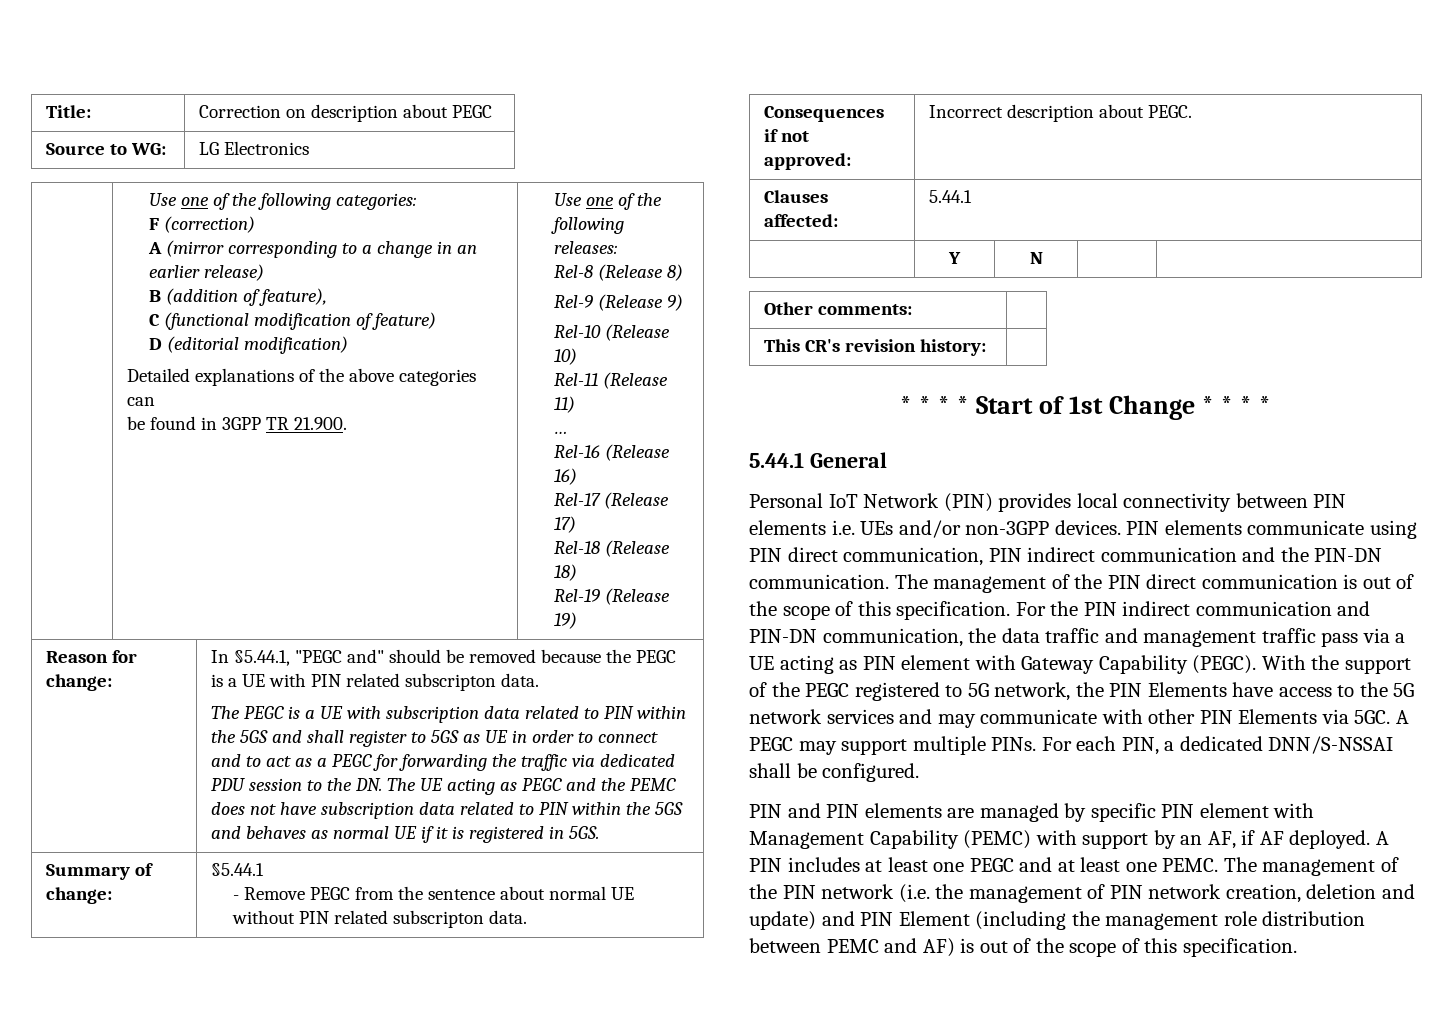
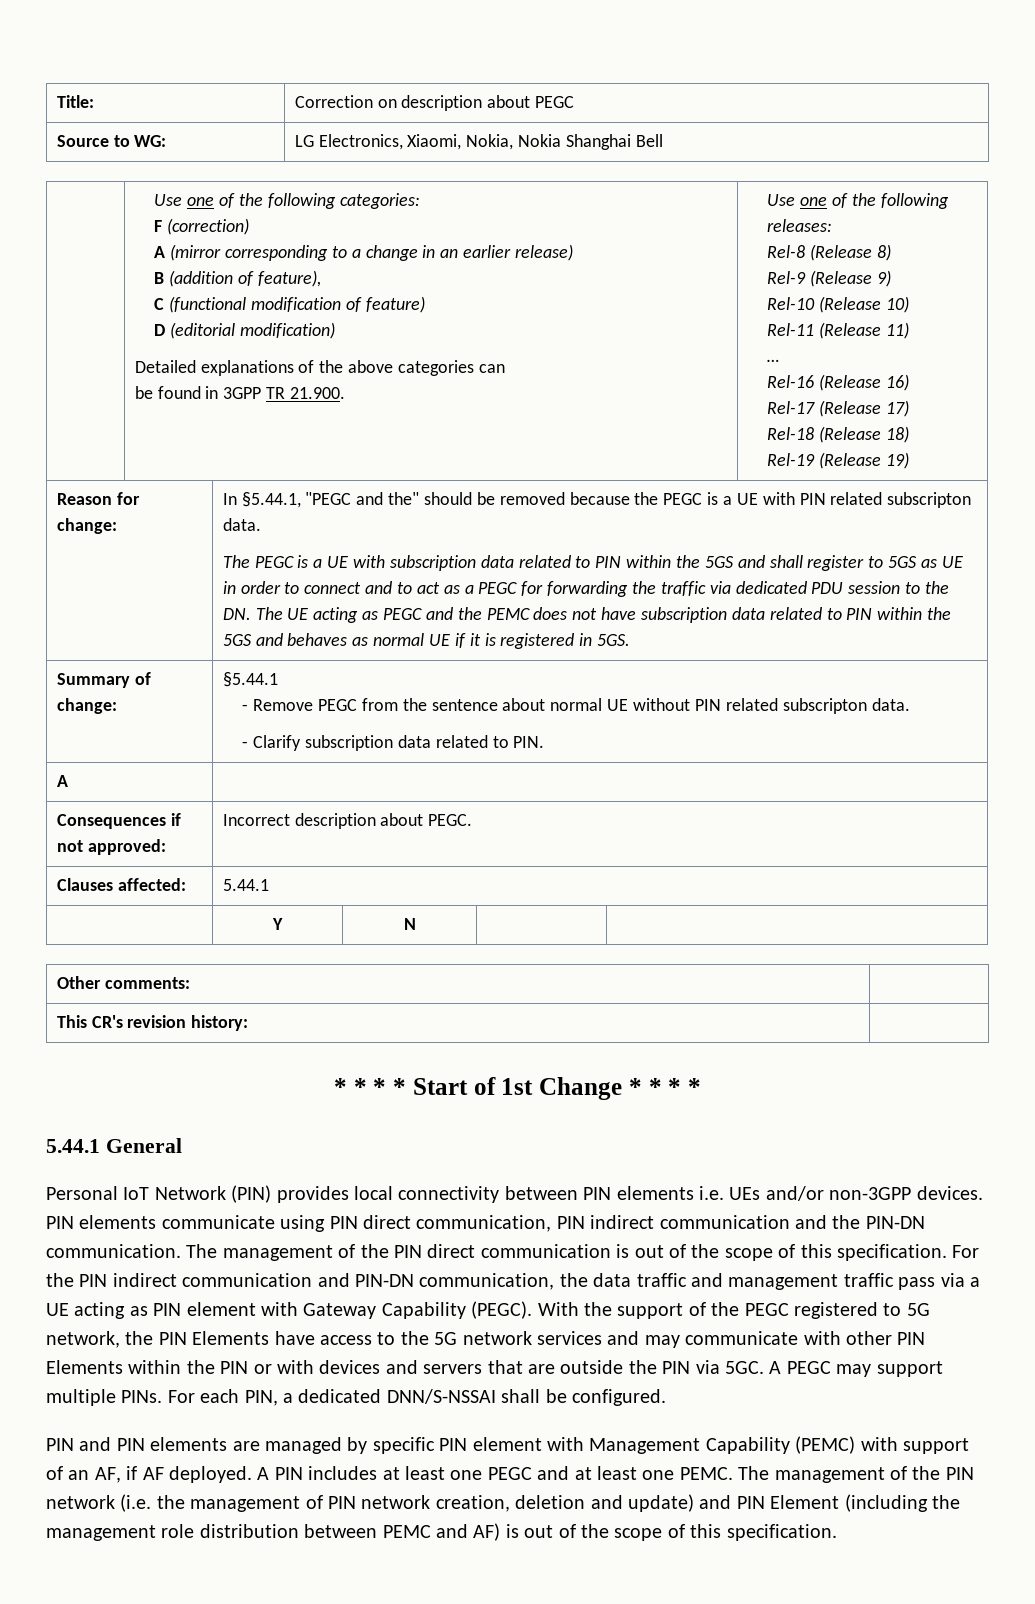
[223,141,309,155] Electronics -> [318,134,663,150] Electronics, Xiaomi, Nokia, Nokia Shanghai Bell
[346,649,384,663] and" -> [356,492,420,505] and the"
(527, 917) none -> [242,735,545,751] [56,775,68,787] // - Clarify subscription data related to PIN. // A |
(1318, 716) none -> [128,1360,691,1374] within the PIN or with devices and servers that are outside the PIN
[1153,830,1176,849] by -> [46,1466,63,1480] of

